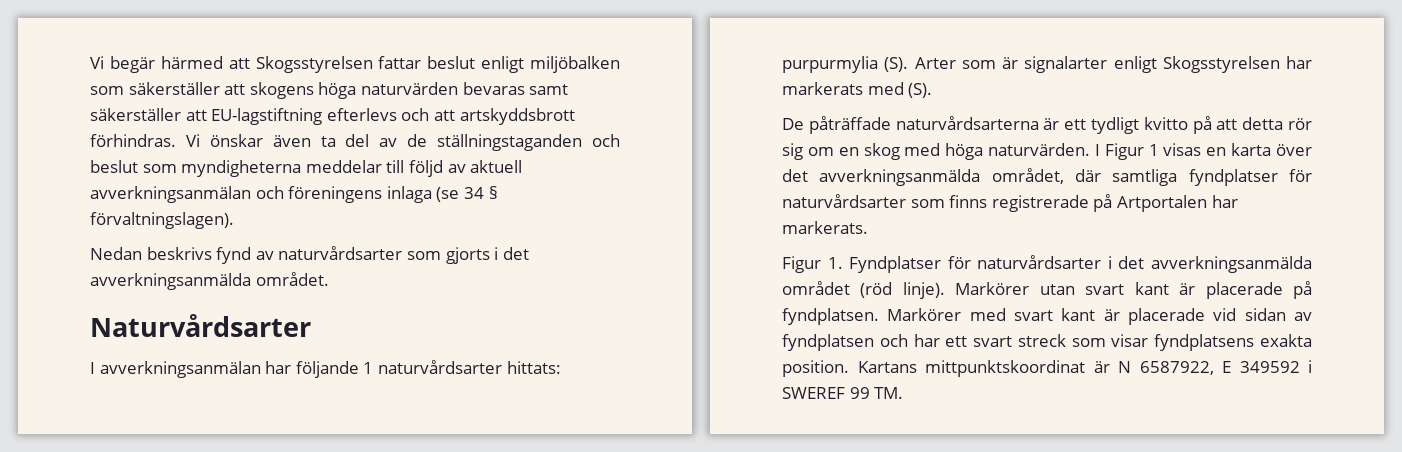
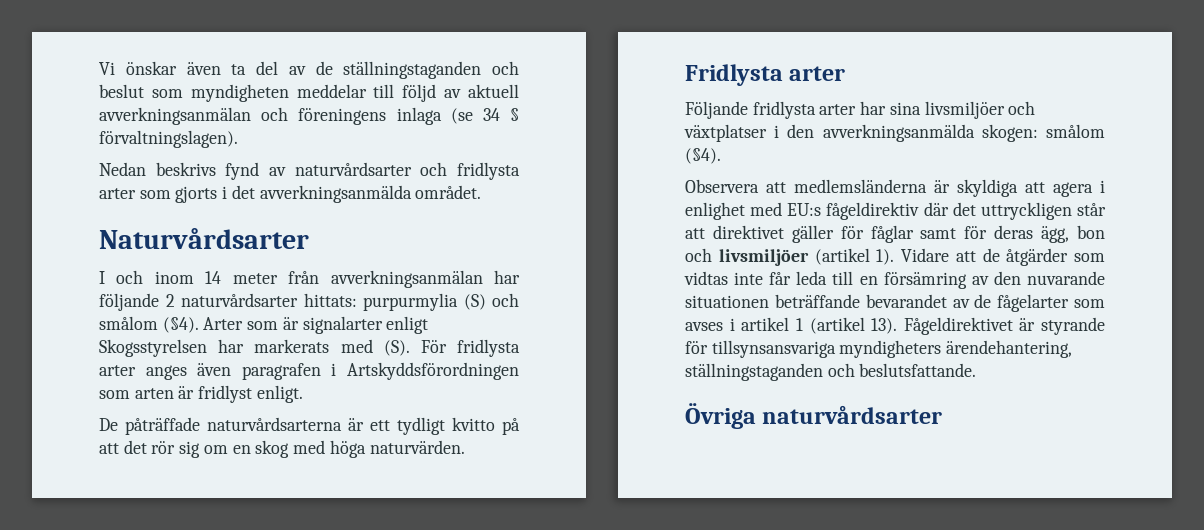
[90,56,620,73] [90,82,569,99] [90,108,575,125] [90,134,200,147] Vi begär härmed att Skogsstyrelsen fattar beslut enligt miljöbalken som säkerställer att skogens höga naturvärden bevaras samt säkerställer att EU-lagstiftning efterlevs och att artskyddsbrott förhindras. Vi -> [99,62,115,75] Vi
[181,160,302,177] myndigheterna -> [190,84,289,102] myndigheten
(403, 253) none -> [420,162,521,180] [99,188,136,199] och fridlysta arter
(95, 368) none -> [116,270,320,284] och inom 14 meter från
[363,362,374,374] 1 -> [165,294,175,307] 2
[884,57,909,72] (S). -> [463,293,519,310] [99,316,199,333] (S) och smålom (§4).
(933, 90) none -> [420,339,520,357] [99,362,519,380] [99,385,303,403] För fridlysta arter anges även paragrafen i Artskyddsförordningen som arten är fridlyst enligt.
[1242,117,1284,130] detta -> [123,440,147,454] det
[1094,143,1312,160] [782,168,1312,186] [782,194,1238,212] [782,221,868,234] [782,255,1312,273] [782,281,1312,299] [782,308,1312,325] [782,334,1312,351] [782,360,1312,377] [782,387,904,399] I Figur 1 visas en karta över det avverkningsanmälda området, där samtliga fyndplatser för naturvårdsarter som finns registrerade på Artportalen har markerats. // Figur 1. Fyndplatser för naturvårdsarter i det avverkningsanmälda området (röd linje). Markörer utan svart kant är placerade på fyndplatsen. Markörer med svart kant är placerade vid sidan av fyndplatsen och har ett svart streck som visar fyndplatsens exakta position. Kartans mittpunktskoordinat är N 6587922, E 349592 i SWEREF 99 TM. -> [685,64,846,86] [685,101,1036,119] [684,124,1105,142] [685,148,721,164] [685,179,1105,197] [685,202,1106,220] [685,225,1105,243] [685,248,1105,266] [684,271,1105,289] [685,294,1105,312] [685,317,1105,335] [685,340,1073,358] [685,363,977,381] [685,403,943,429] // Fridlysta arter // Följande fridlysta arter har sina livsmiljöer och växtplatser i den avverkningsanmälda skogen: smålom (§4). // Observera att medlemsländerna är skyldiga att agera i enlighet med EU:s fågeldirektiv där det uttryckligen står att direktivet gäller för fåglar samt för deras ägg, bon och livsmiljöer (artikel 1). Vidare att de åtgärder som vidtas inte får leda till en försämring av den nuvarande situationen beträffande bevarandet av de fågelarter som avses i artikel 1 (artikel 13). Fågeldirektivet är styrande för tillsynsansvariga myndigheters ärendehantering, ställningstaganden och beslutsfattande. // Övriga naturvårdsarter

